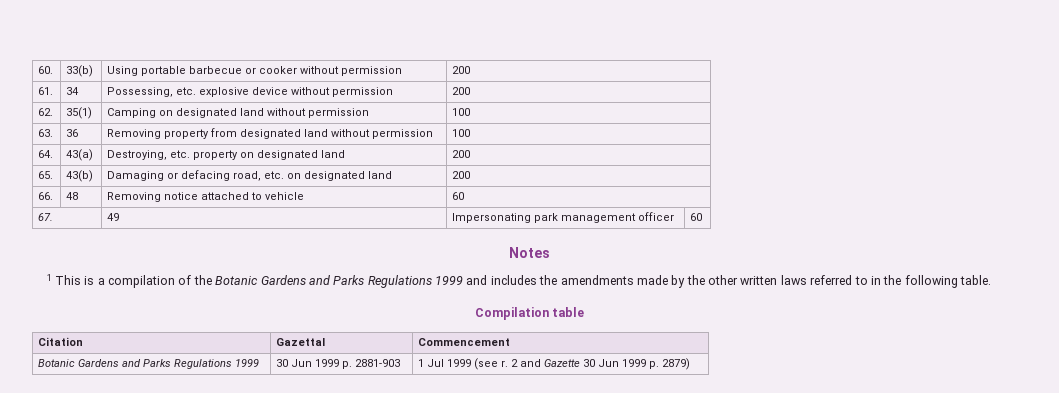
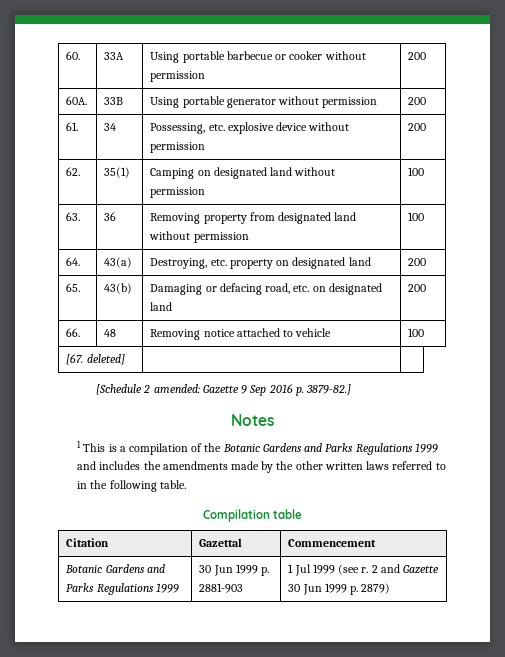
[66,65,94,77] 33(b) -> [104,52,125,60] 33A
(471, 70) none -> [66,96,88,105] [104,97,124,105] [150,96,378,108] [408,97,427,105] // 60A. | 33B | Using portable generator without permission | 200
[452,192,465,200] [38,213,54,221] [107,213,120,221] [452,212,675,223] [690,213,703,221] 60 // 67. | 49 | Impersonating park management officer | 60 -> [408,328,425,337] [66,354,125,365] [96,384,352,396] 100 // [67. deleted] | | // [Schedule 2 amended: Gazette 9 Sep 2016 p. 3879-82.]

